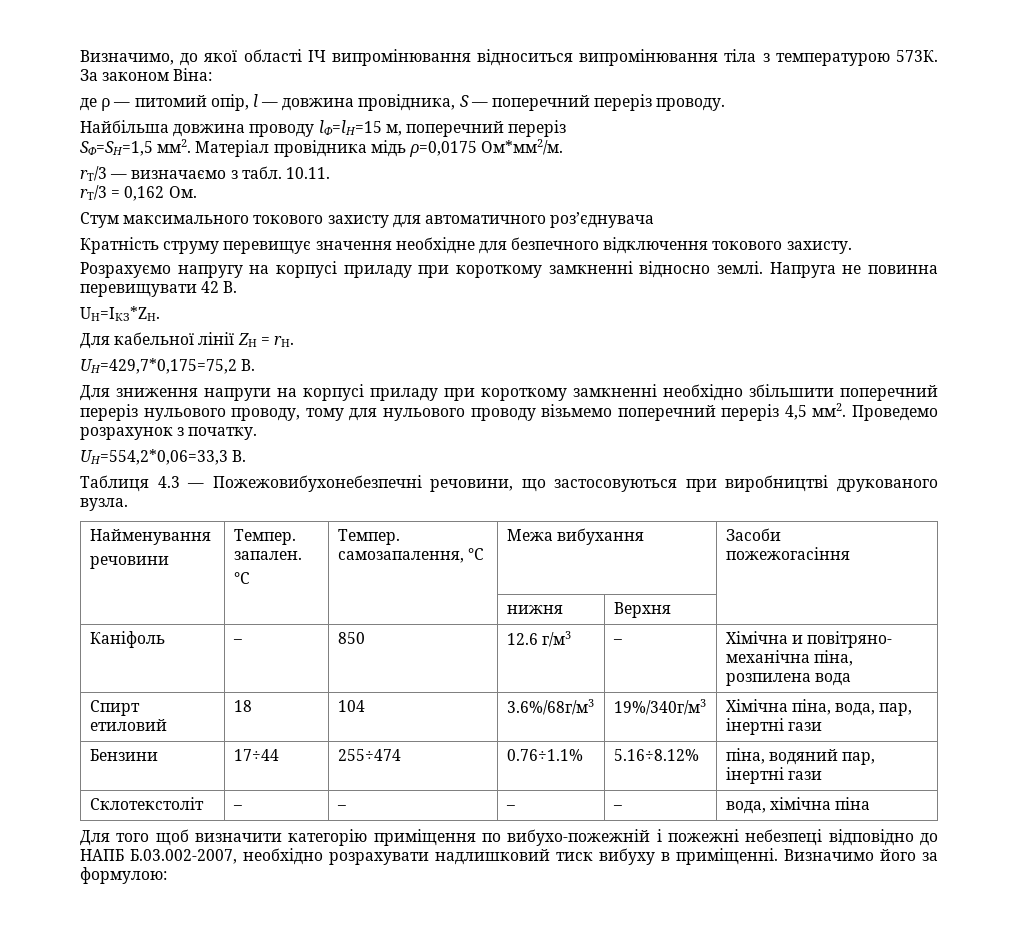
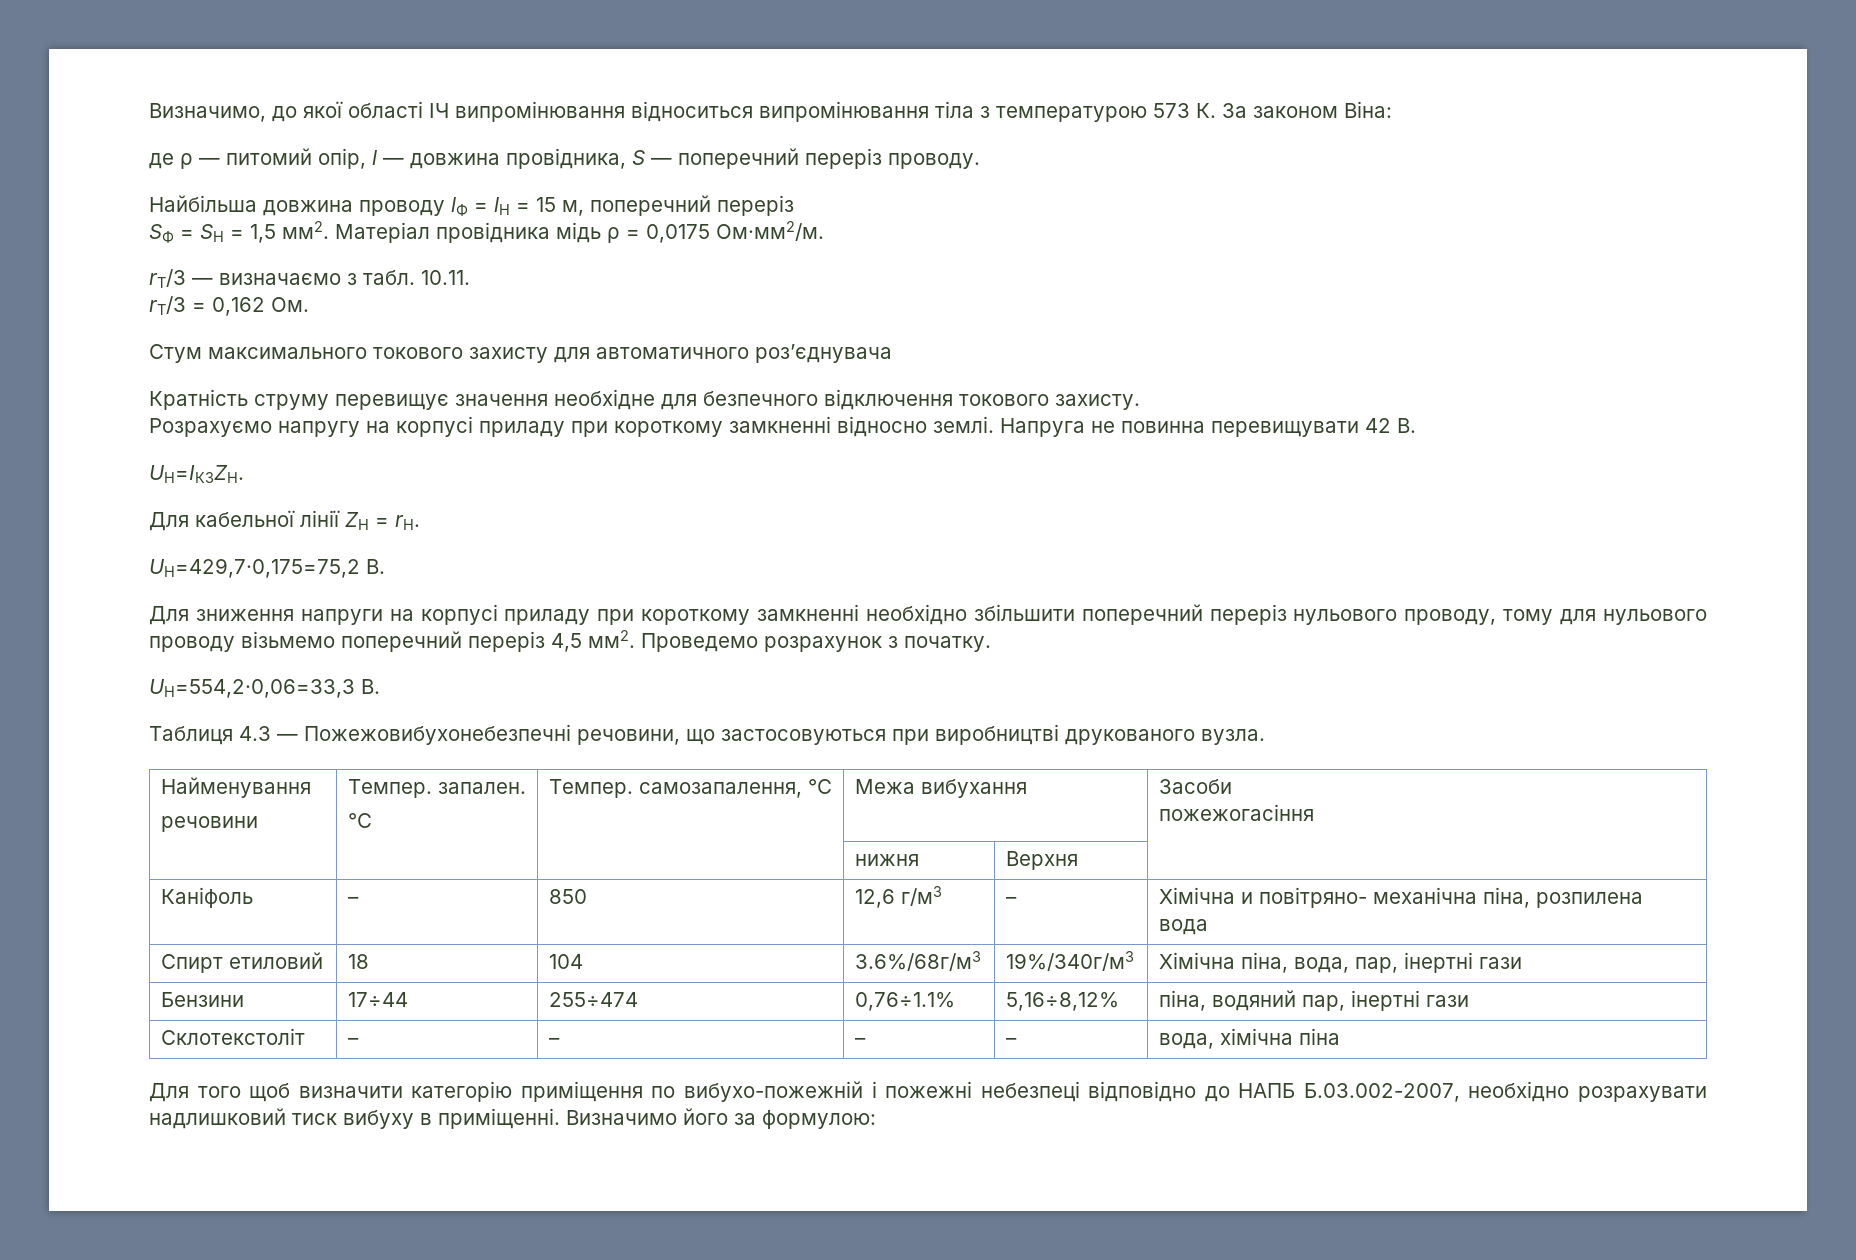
[895,50,938,62] 573К. -> [1153,103,1216,118] 573 К.
[318,120,567,137] [80,139,564,157] lФ=lН=15 м, поперечний переріз // SФ=SН=1,5 мм2. Матеріал провідника мідь ρ=0,0175 Ом*мм2/м. -> [451,195,794,216] [149,221,824,243] lФ = lН = 15 м, поперечний переріз // SФ = SН = 1,5 мм2. Матеріал провідника мідь ρ = 0,0175 Ом·мм2/м.
[80,306,160,321] UН=IКЗ*ZН. -> [149,465,244,483] UН=IКЗZН.
[80,358,237,374] UН=429,7*0,175=75,2 -> [149,558,360,578] UН=429,7·0,175=75,2
[80,449,228,465] UН=554,2*0,06=33,3 -> [149,679,355,698] UН=554,2·0,06=33,3
[506,633,538,645] 12.6 -> [854,889,895,908] 12,6
[506,749,583,761] [613,749,699,761] 0.76÷1.1% | 5.16÷8.12% -> [854,992,955,1011] [1005,992,1119,1011] 0,76÷1.1% | 5,16÷8,12%

